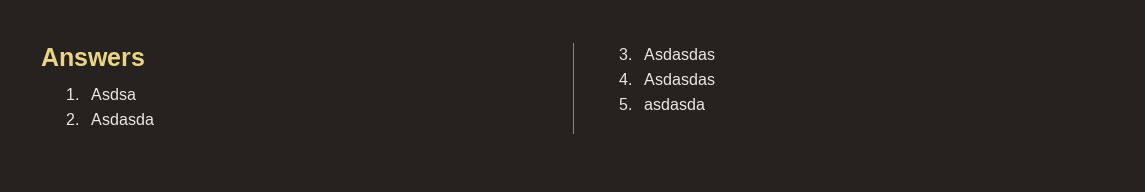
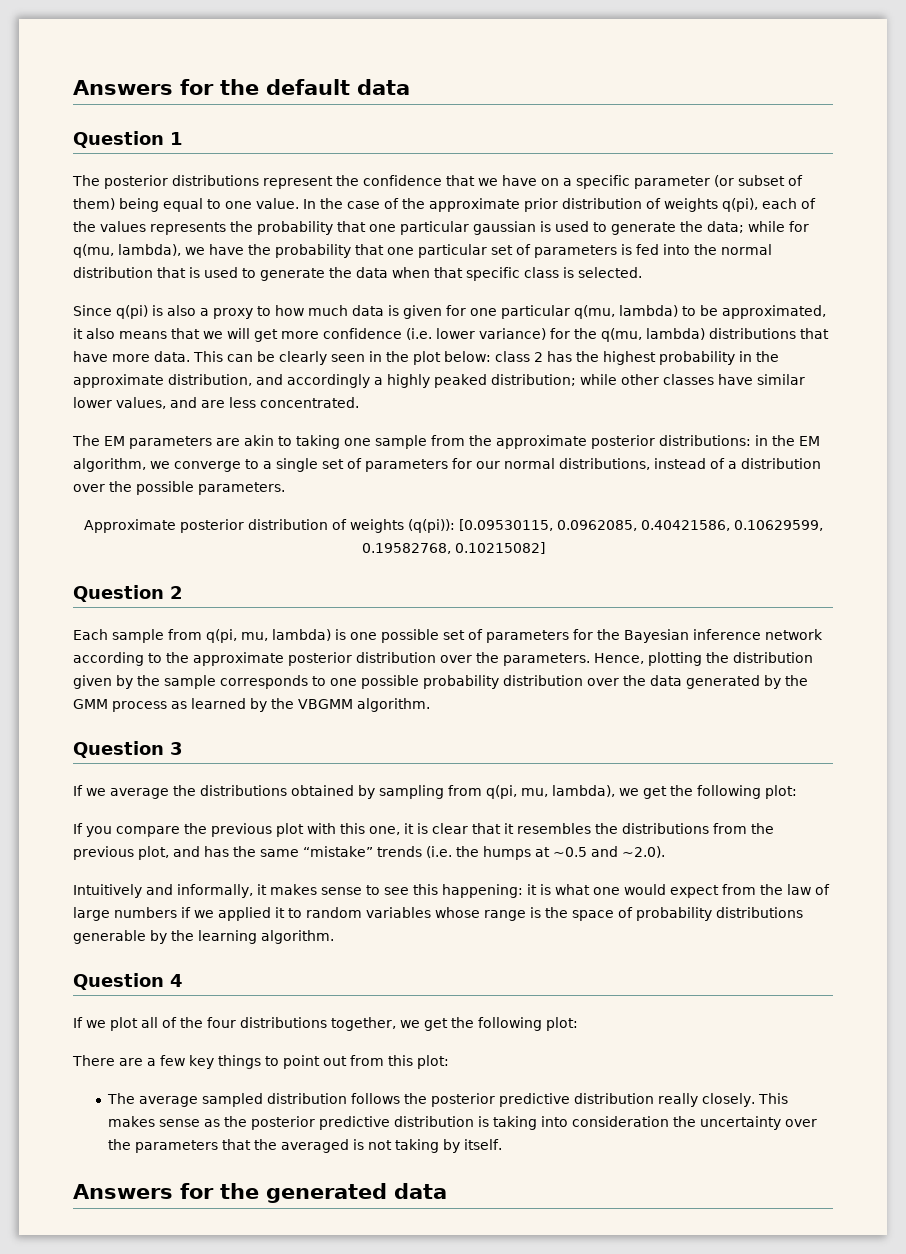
[41,48,145,66] [66,88,137,100] [66,113,155,125] [619,48,716,60] [619,73,716,85] [619,98,706,110] Answers // 1. Asdsa // 2. Asdasda // 3. Asdasdas // 4. Asdasdas // 5. asdasda -> [73,79,410,95] [73,131,183,148] [72,175,803,189] [73,198,816,212] [73,221,809,235] [73,244,772,258] [73,267,642,281] [73,305,826,319] [73,328,829,342] [73,351,779,365] [73,374,805,388] [73,397,359,409] [72,435,820,449] [73,458,821,472] [73,481,285,495] [83,519,823,533] [361,542,545,554] [73,585,183,602] [73,629,823,643] [73,652,813,666] [73,675,808,689] [73,698,430,712] [73,741,183,758] [73,785,797,799] [73,823,774,837] [73,846,665,860] [73,884,830,898] [73,907,803,921] [73,930,334,944] [73,973,183,990] [73,1017,578,1031] [72,1055,449,1069] [107,1093,789,1107] [108,1116,818,1130] [108,1139,503,1153] [73,1183,447,1203] Answers for the default data // Question 1 // The posterior distributions represent the confidence that we have on a specific parameter (or subset of them) being equal to one value. In the case of the approximate prior distribution of weights q(pi), each of the values represents the probability that one particular gaussian is used to generate the data; while for q(mu, lambda), we have the probability that one particular set of parameters is fed into the normal distribution that is used to generate the data when that specific class is selected. // Since q(pi) is also a proxy to how much data is given for one particular q(mu, lambda) to be approximated, it also means that we will get more confidence (i.e. lower variance) for the q(mu, lambda) distributions that have more data. This can be clearly seen in the plot below: class 2 has the highest probability in the approximate distribution, and accordingly a highly peaked distribution; while other classes have similar lower values, and are less concentrated. // The EM parameters are akin to taking one sample from the approximate posterior distributions: in the EM algorithm, we converge to a single set of parameters for our normal distributions, instead of a distribution over the possible parameters. // Approximate posterior distribution of weights (q(pi)): [0.09530115, 0.0962085, 0.40421586, 0.10629599, 0.19582768, 0.10215082] // Question 2 // Each sample from q(pi, mu, lambda) is one possible set of parameters for the Bayesian inference network according to the approximate posterior distribution over the parameters. Hence, plotting the distribution given by the sample corresponds to one possible probability distribution over the data generated by the GMM process as learned by the VBGMM algorithm. // Question 3 // If we average the distributions obtained by sampling from q(pi, mu, lambda), we get the following plot: // If you compare the previous plot with this one, it is clear that it resembles the distributions from the previous plot, and has the same “mistake” trends (i.e. the humps at ~0.5 and ~2.0). // Intuitively and informally, it makes sense to see this happening: it is what one would expect from the law of large numbers if we applied it to random variables whose range is the space of probability distributions generable by the learning algorithm. // Question 4 // If we plot all of the four distributions together, we get the following plot: // There are a few key things to point out from this plot: // The average sampled distribution follows the posterior predictive distribution really closely. This makes sense as the posterior predictive distribution is taking into consideration the uncertainty over the parameters that the averaged is not taking by itself. // Answers for the generated data

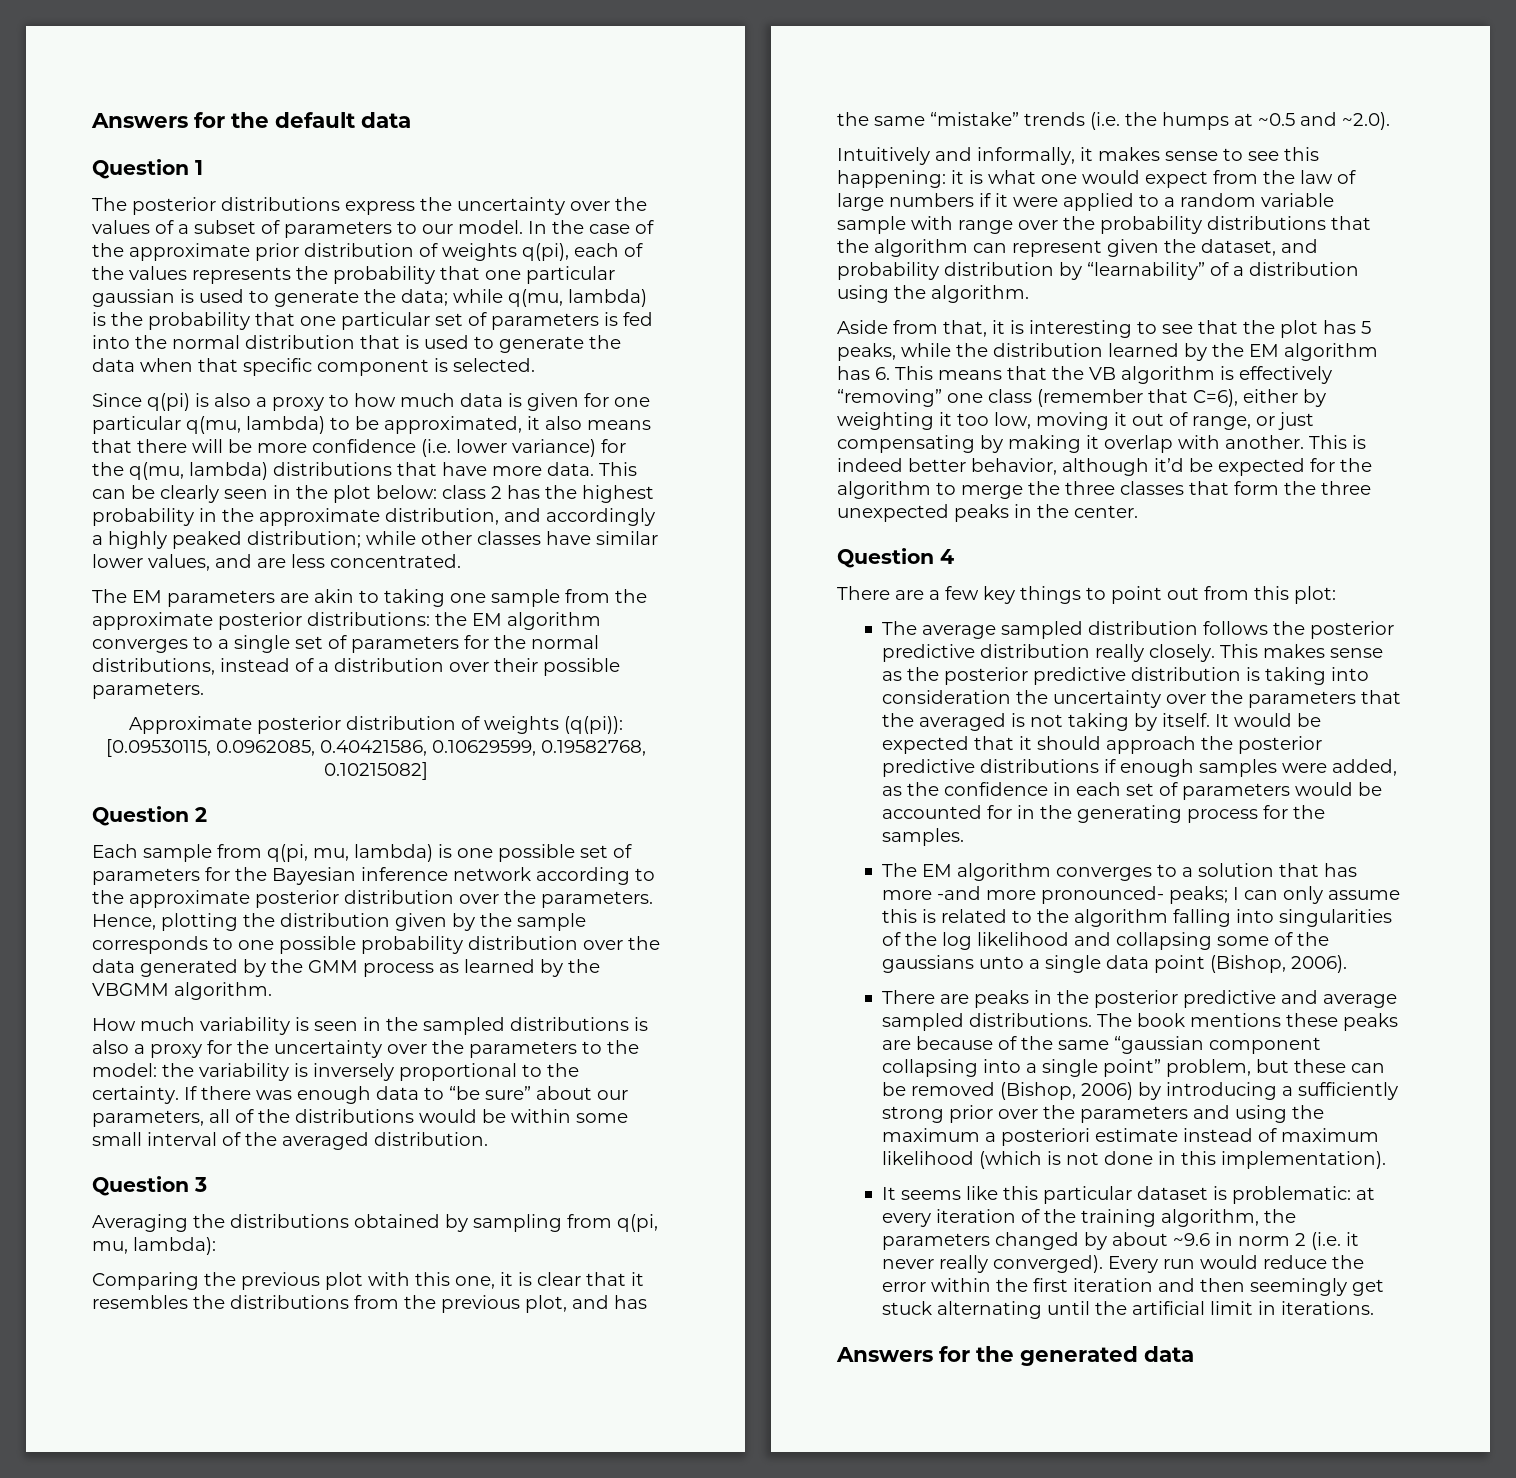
[263,175,803,189] [73,198,299,212] represent the confidence that we have on a specific parameter (or subset of them) being equal to one value. -> [345,197,647,215] [92,220,523,238] express the uncertainty over the values of a subset of parameters to our model.
[789,221,809,232] [73,244,244,258] for q(mu, lambda), we have -> [508,289,647,307] [92,312,106,326] q(mu, lambda) is
[524,267,559,278] class -> [317,359,429,376] component
[203,328,278,342] we will get -> [137,439,252,453] there will be
[755,435,820,446] [73,458,241,472] in the EM algorithm, we converge -> [435,612,601,630] [92,639,188,653] the EM algorithm converges
[476,461,500,469] our -> [494,635,526,649] the
[109,481,132,492] the -> [494,658,538,672] their
(430, 705) none -> [92,1017,648,1035] [92,1040,639,1058] [92,1063,579,1081] [92,1086,628,1104] [92,1109,628,1127] [92,1132,488,1150] // How much variability is seen in the sampled distributions is also a proxy for the uncertainty over the parameters to the model: the variability is inversely proportional to the certainty. If there was enough data to “be sure” about our parameters, all of the distributions would be within some small interval of the averaged distribution.
[73,785,169,799] If we average -> [92,1214,188,1232] Averaging
[552,785,797,799] [73,823,180,837] lambda), we get the following plot: // If you compare -> [133,1237,216,1255] [92,1272,199,1290] lambda): // Comparing
[194,907,803,921] [73,930,334,944] [73,973,183,990] [73,1017,578,1031] we applied it to random variables whose range is the space of probability distributions generable by the learning algorithm. // Question 4 // If we plot all of the four distributions together, we get the following plot: -> [995,193,1334,211] [837,216,1371,234] [837,239,1318,257] [837,262,1359,280] [837,285,1029,303] [837,320,1371,338] [837,343,1378,361] [837,366,1332,384] [837,389,1326,407] [837,412,1314,430] [837,435,1366,453] [837,458,1372,476] [837,481,1371,499] [837,504,1138,522] [837,548,954,568] it were applied to a random variable sample with range over the probability distributions that the algorithm can represent given the dataset, and probability distribution by “learnability” of a distribution using the algorithm. // Aside from that, it is interesting to see that the plot has 5 peaks, while the distribution learned by the EM algorithm has 6. This means that the VB algorithm is effectively “removing” one class (remember that C=6), either by weighting it too low, moving it out of range, or just compensating by making it overlap with another. This is indeed better behavior, although it’d be expected for the algorithm to merge the three classes that form the three unexpected peaks in the center. // Question 4
(503, 1144) none -> [1215,713,1322,727] [882,736,1323,754] [882,759,1398,777] [882,782,1383,800] [882,805,1326,823] [882,828,965,846] [882,863,1358,881] [882,886,1401,904] [882,909,1393,927] [882,932,1330,950] [882,955,1348,973] [882,990,1398,1008] [882,1013,1399,1031] [882,1036,1322,1054] [882,1059,1386,1077] [882,1082,1399,1100] [882,1105,1325,1123] [882,1128,1380,1146] [882,1151,1387,1169] [882,1186,1376,1204] [882,1209,1297,1227] [882,1232,1360,1250] [882,1255,1365,1273] [882,1278,1385,1296] [882,1301,1375,1319] It would be expected that it should approach the posterior predictive distributions if enough samples were added, as the confidence in each set of parameters would be accounted for in the generating process for the samples. // The EM algorithm converges to a solution that has more -and more pronounced- peaks; I can only assume this is related to the algorithm falling into singularities of the log likelihood and collapsing some of the gaussians unto a single data point (Bishop, 2006). // There are peaks in the posterior predictive and average sampled distributions. The book mentions these peaks are because of the same “gaussian component collapsing into a single point” problem, but these can be removed (Bishop, 2006) by introducing a sufficiently strong prior over the parameters and using the maximum a posteriori estimate instead of maximum likelihood (which is not done in this implementation). // It seems like this particular dataset is problematic: at every iteration of the training algorithm, the parameters changed by about ~9.6 in norm 2 (i.e. it never really converged). Every run would reduce the error within the first iteration and then seemingly get stuck alternating until the artificial limit in iterations.

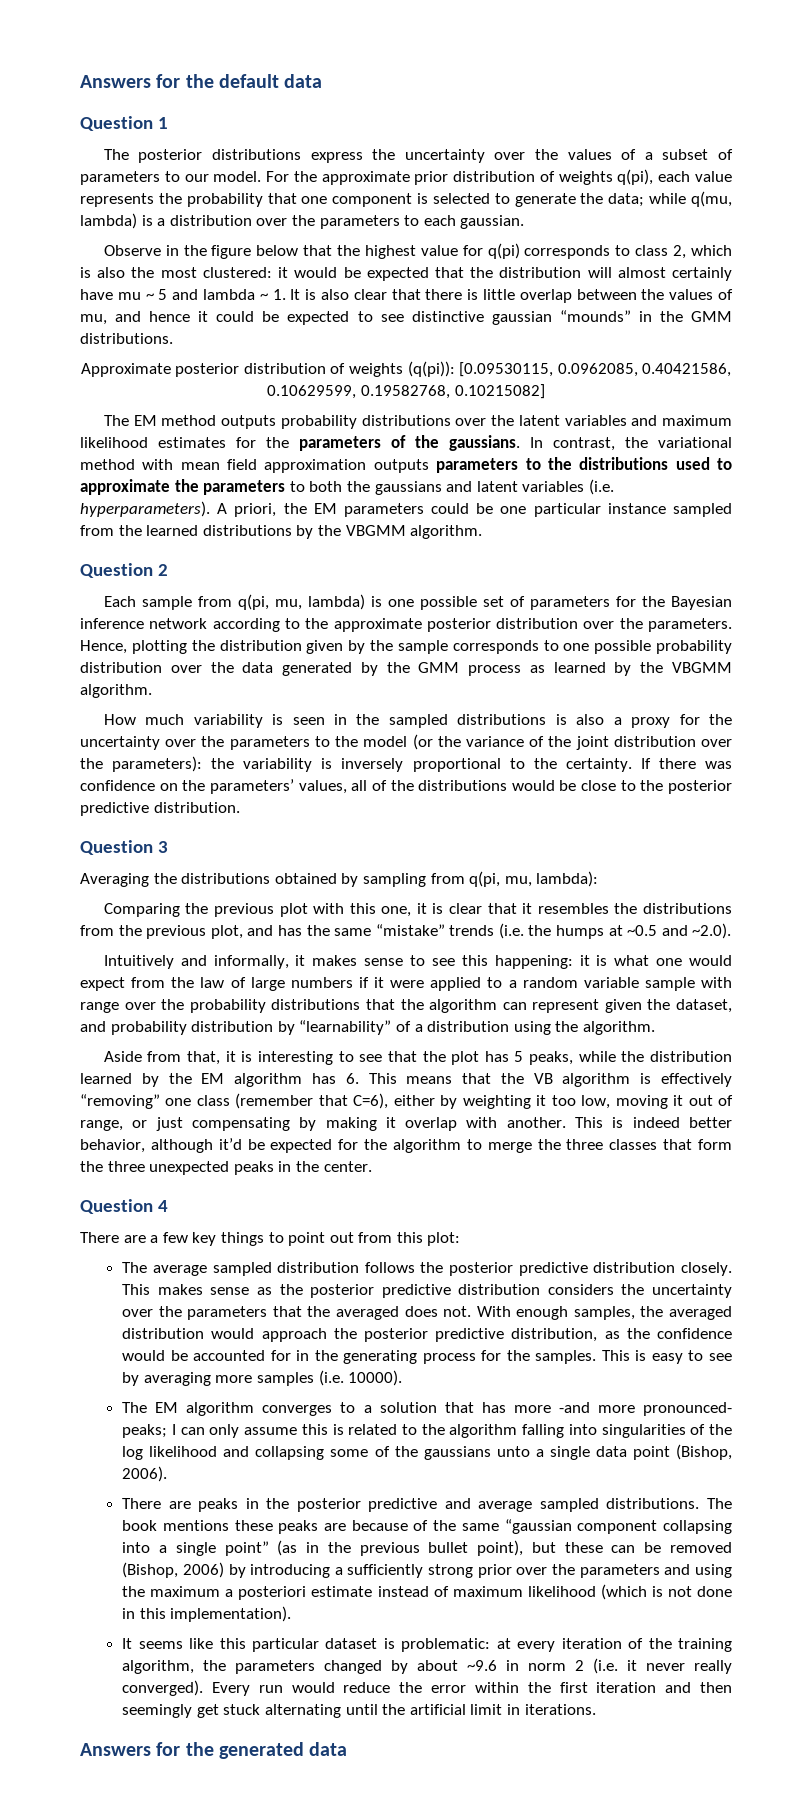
[528,220,654,234] In the case of -> [266,171,290,182] For
[624,243,643,257] [92,266,187,280] of the values -> [694,171,732,182] value
[526,266,615,284] [92,289,244,307] particular gaussian is used -> [332,193,490,207] component is selected
[111,312,653,330] [92,335,621,353] [92,358,535,376] [92,393,650,411] [92,416,651,434] [92,439,626,457] [92,462,637,480] [92,485,654,503] [92,508,655,526] [92,531,658,549] [92,554,461,571] [92,589,647,607] [92,612,601,630] [92,635,599,653] [92,658,620,676] [92,682,204,699] the probability that one particular set of parameters is fed into the normal distribution that is used to generate the data when that specific component is selected. // Since q(pi) is also a proxy to how much data is given for one particular q(mu, lambda) to be approximated, it also means that there will be more confidence (i.e. lower variance) for the q(mu, lambda) distributions that have more data. This can be clearly seen in the plot below: class 2 has the highest probability in the approximate distribution, and accordingly a highly peaked distribution; while other classes have similar lower values, and are less concentrated. // The EM parameters are akin to taking one sample from the approximate posterior distributions: the EM algorithm converges to a single set of parameters for the normal distributions, instead of a distribution over their possible parameters. -> [157,215,525,229] [103,243,732,259] [80,267,732,281] [80,289,733,303] [80,310,732,325] [80,333,173,344] a distribution over the parameters to each gaussian. // Observe in the figure below that the highest value for q(pi) corresponds to class 2, which is also the most clustered: it would be expected that the distribution will almost certainly have mu ~ 5 and lambda ~ 1. It is also clear that there is little overlap between the values of mu, and hence it could be expected to see distinctive gaussian “mounds” in the GMM distributions.
(428, 771) none -> [103,415,732,429] [80,435,732,451] [80,457,733,473] [80,479,614,495] [80,501,732,517] [80,525,483,539] // The EM method outputs probability distributions over the latent variables and maximum likelihood estimates for the parameters of the gaussians. In contrast, the variational method with mean field approximation outputs parameters to the distributions used to approximate the parameters to both the gaussians and latent variables (i.e. hyperparameters). A priori, the EM parameters could be one particular instance sampled from the learned distributions by the VBGMM algorithm.
[92,1063,157,1077] model: -> [363,734,732,750] [80,756,203,772] model (or the variance of the joint distribution over the parameters):
[297,1086,628,1104] [92,1110,204,1127] enough data to “be sure” about our parameters, -> [80,779,347,794] confidence on the parameters’ values,
[511,1109,628,1123] [92,1132,369,1150] within some small interval of the averaged -> [581,780,732,794] [80,802,149,816] close to the posterior predictive
[1095,644,1145,662] really -> (676, 1267) none
[1246,667,1370,685] [882,690,1012,704] is taking into consideration -> [547,1284,614,1295] considers
[1011,713,1322,731] [882,736,1323,754] [882,759,1398,777] [882,782,1291,800] is not taking by itself. It would be expected that it should approach the posterior predictive distributions if enough samples were added, as the confidence in each set of parameters -> [404,1306,732,1320] [122,1328,732,1342] does not. With enough samples, the averaged distribution would approach the posterior predictive distribution, as the confidence
(965, 837) none -> [601,1350,732,1364] [122,1370,403,1386] This is easy to see by averaging more samples (i.e. 10000).
[1166,1059,1252,1077] problem, -> [277,1540,524,1556] (as in the previous bullet point),

